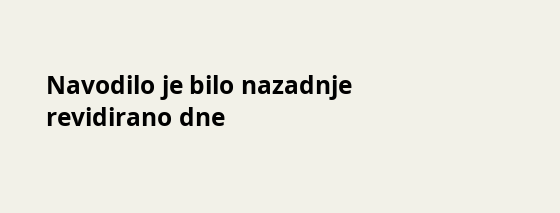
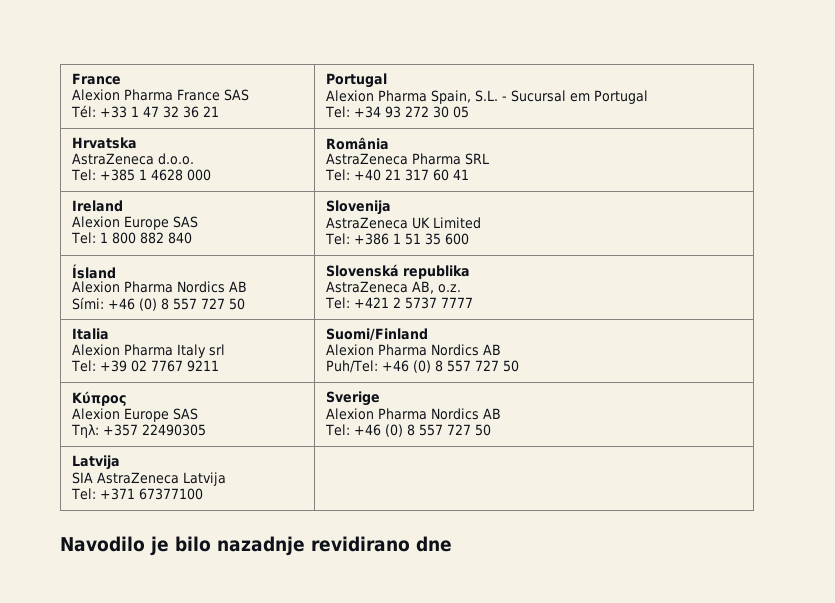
(46, 84) none -> [71,73,121,85] [71,89,249,101] [70,105,219,118] [325,73,387,88] [325,90,648,104] [324,106,469,118] [71,137,137,149] [71,153,194,165] [70,169,211,181] [325,137,389,150] [325,153,489,165] [324,169,469,181] [71,200,123,212] [71,216,198,230] [70,232,192,244] [325,200,391,215] [325,217,481,229] [324,233,469,245] [71,264,116,279] [71,281,247,293] [71,297,245,311] [325,264,470,279] [325,281,461,294] [324,297,473,309] [71,328,109,340] [71,344,225,358] [70,360,219,372] [325,328,428,341] [325,344,501,356] [325,360,519,373] [71,391,126,406] [71,408,198,422] [70,424,206,438] [325,391,380,406] [325,408,501,420] [324,424,491,437] [71,455,120,470] [71,472,226,486] [70,488,203,500] France // Alexion Pharma France SAS // Tél: +33 1 47 32 36 21 | Portugal // Alexion Pharma Spain, S.L. - Sucursal em Portugal // Tel: +34 93 272 30 05 // Hrvatska // AstraZeneca d.o.o. // Tel: +385 1 4628 000 | România // AstraZeneca Pharma SRL // Tel: +40 21 317 60 41 // Ireland // Alexion Europe SAS // Tel: 1 800 882 840 | Slovenija // AstraZeneca UK Limited // Tel: +386 1 51 35 600 // Ísland // Alexion Pharma Nordics AB // Sími: +46 (0) 8 557 727 50 | Slovenská republika // AstraZeneca AB, o.z. // Tel: +421 2 5737 7777 // Italia // Alexion Pharma Italy srl // Tel: +39 02 7767 9211 | Suomi/Finland // Alexion Pharma Nordics AB // Puh/Tel: +46 (0) 8 557 727 50 // Κύπρος // Alexion Europe SAS // Τηλ: +357 22490305 | Sverige // Alexion Pharma Nordics AB // Tel: +46 (0) 8 557 727 50 // Latvija // SIA AstraZeneca Latvija // Tel: +371 67377100 | //

